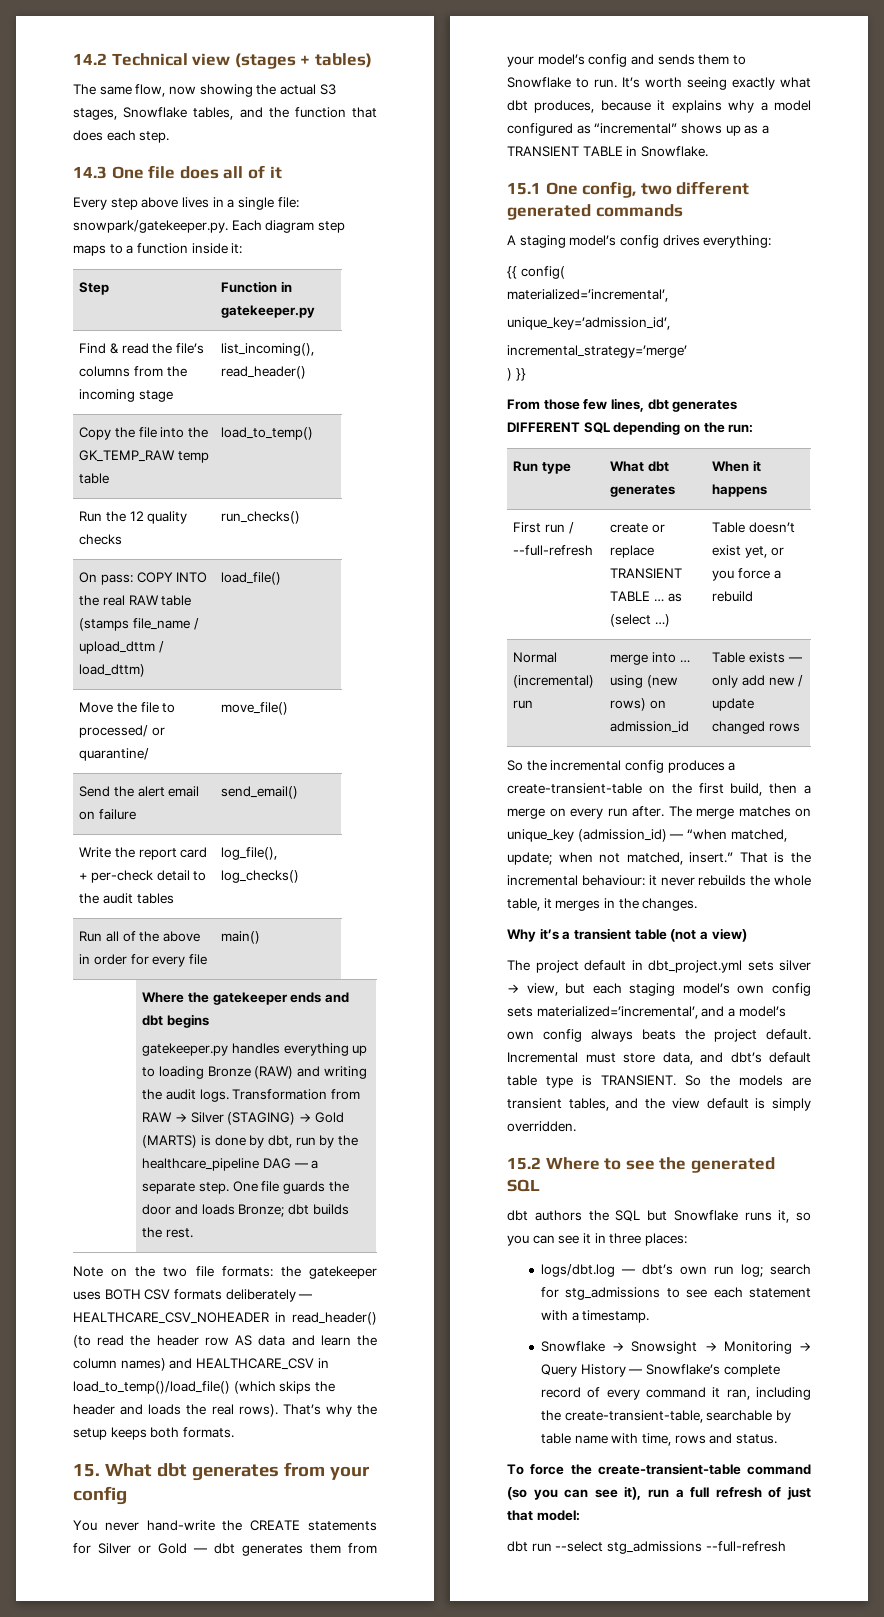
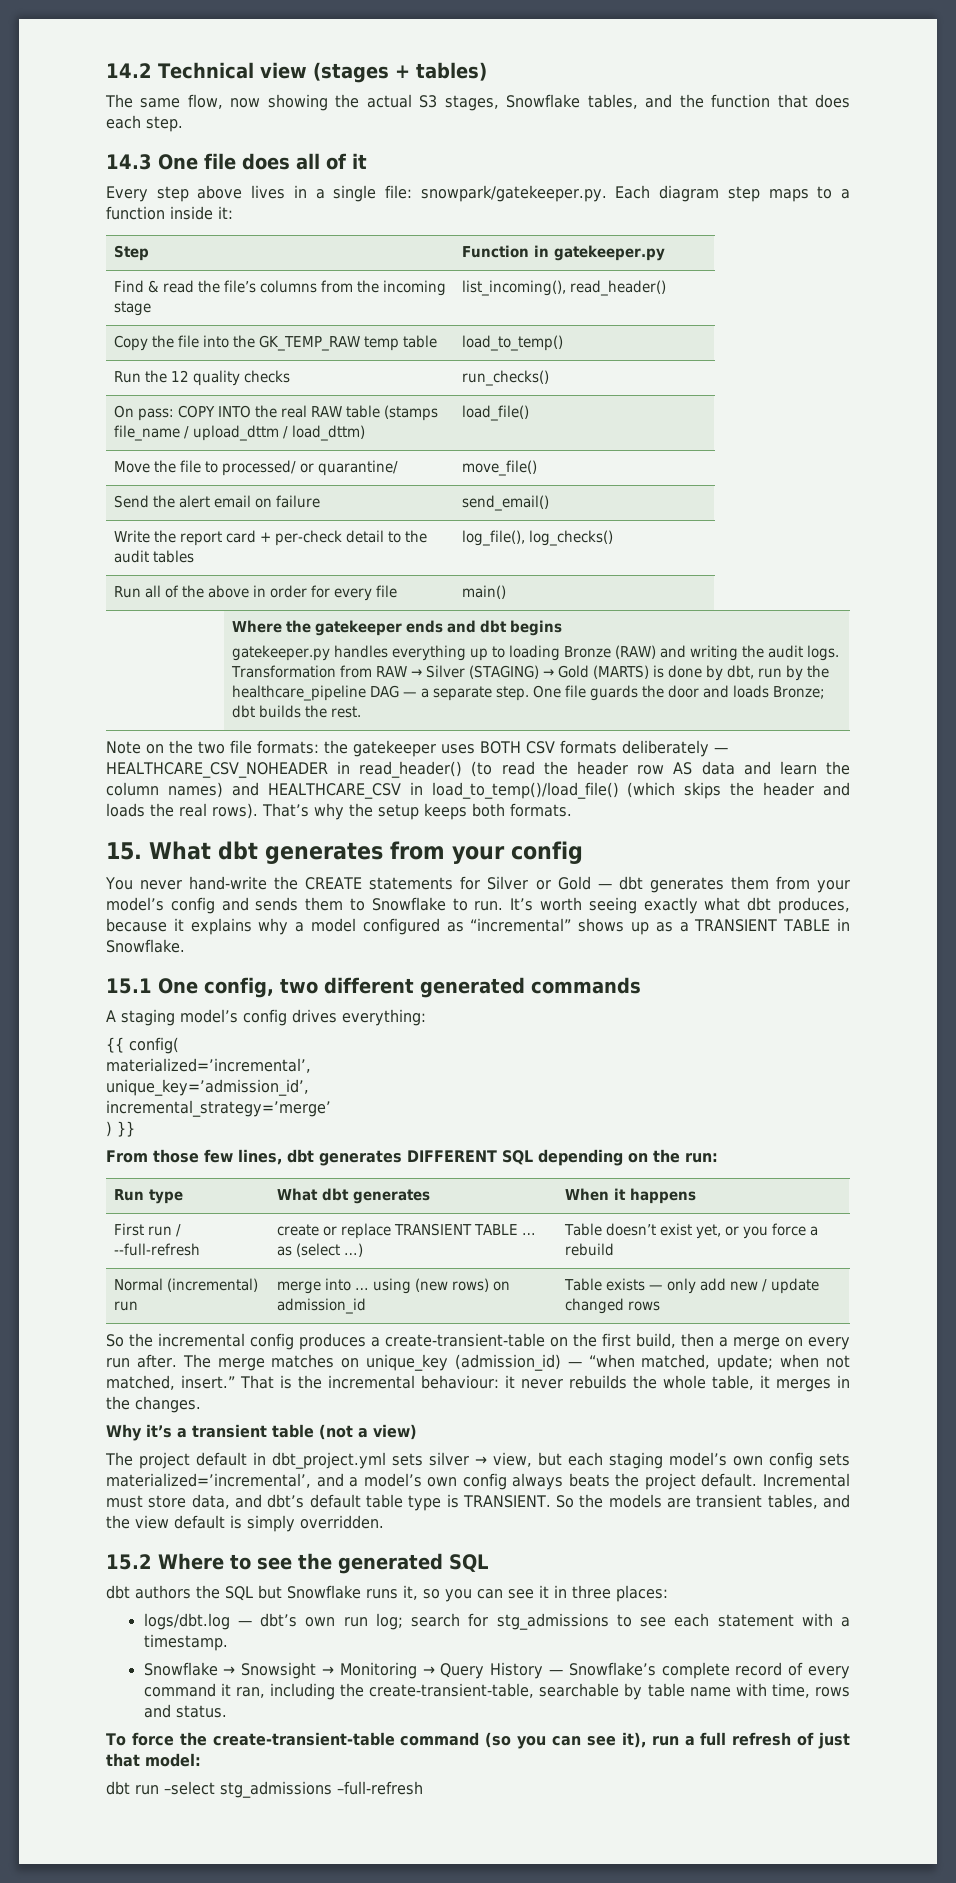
[555,1541,786,1554] --select stg_admissions --full-refresh -> [164,1781,423,1798] –select stg_admissions –full-refresh

